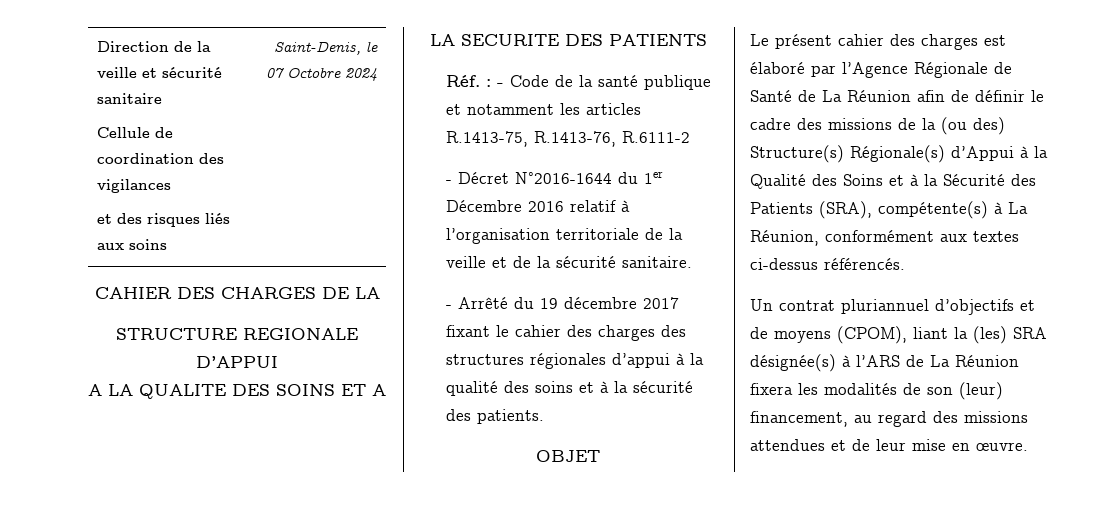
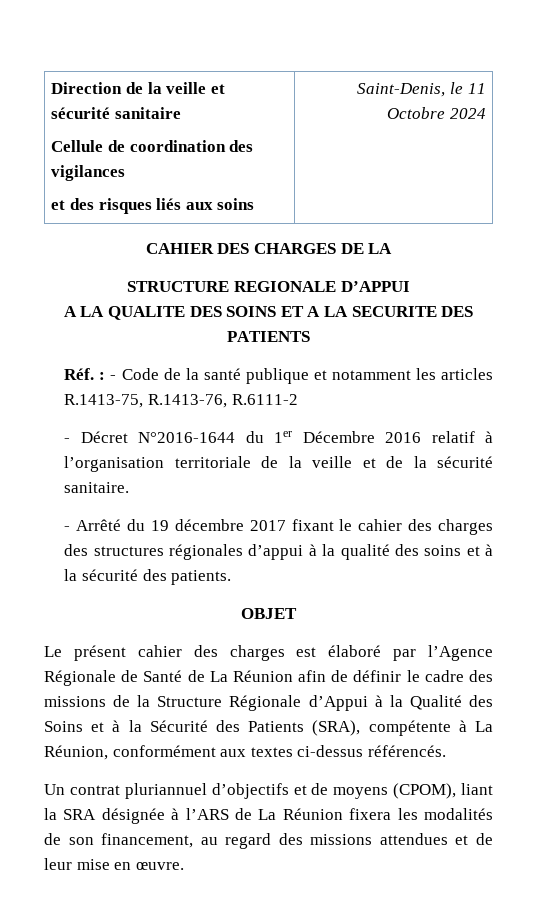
[265,68,285,78] 07 -> [467,83,486,94] 11
[941,117,1005,135] [750,145,945,163] (ou des) Structure(s) Régionale(s) -> [157,695,302,711] Structure Régionale
[878,201,988,219] compétente(s) -> [368,720,451,736] compétente
[973,326,1047,344] [750,354,836,372] (les) SRA désignée(s) -> [63,808,165,824] SRA désignée
[959,382,1003,400] (leur) -> (94, 841) none

